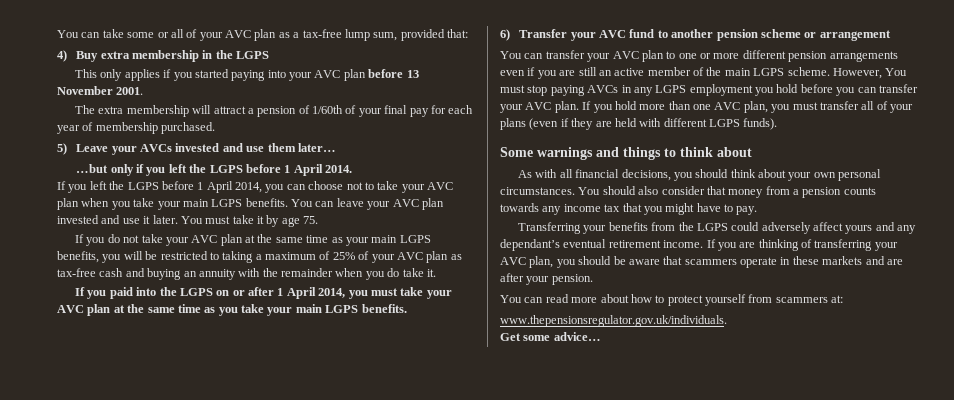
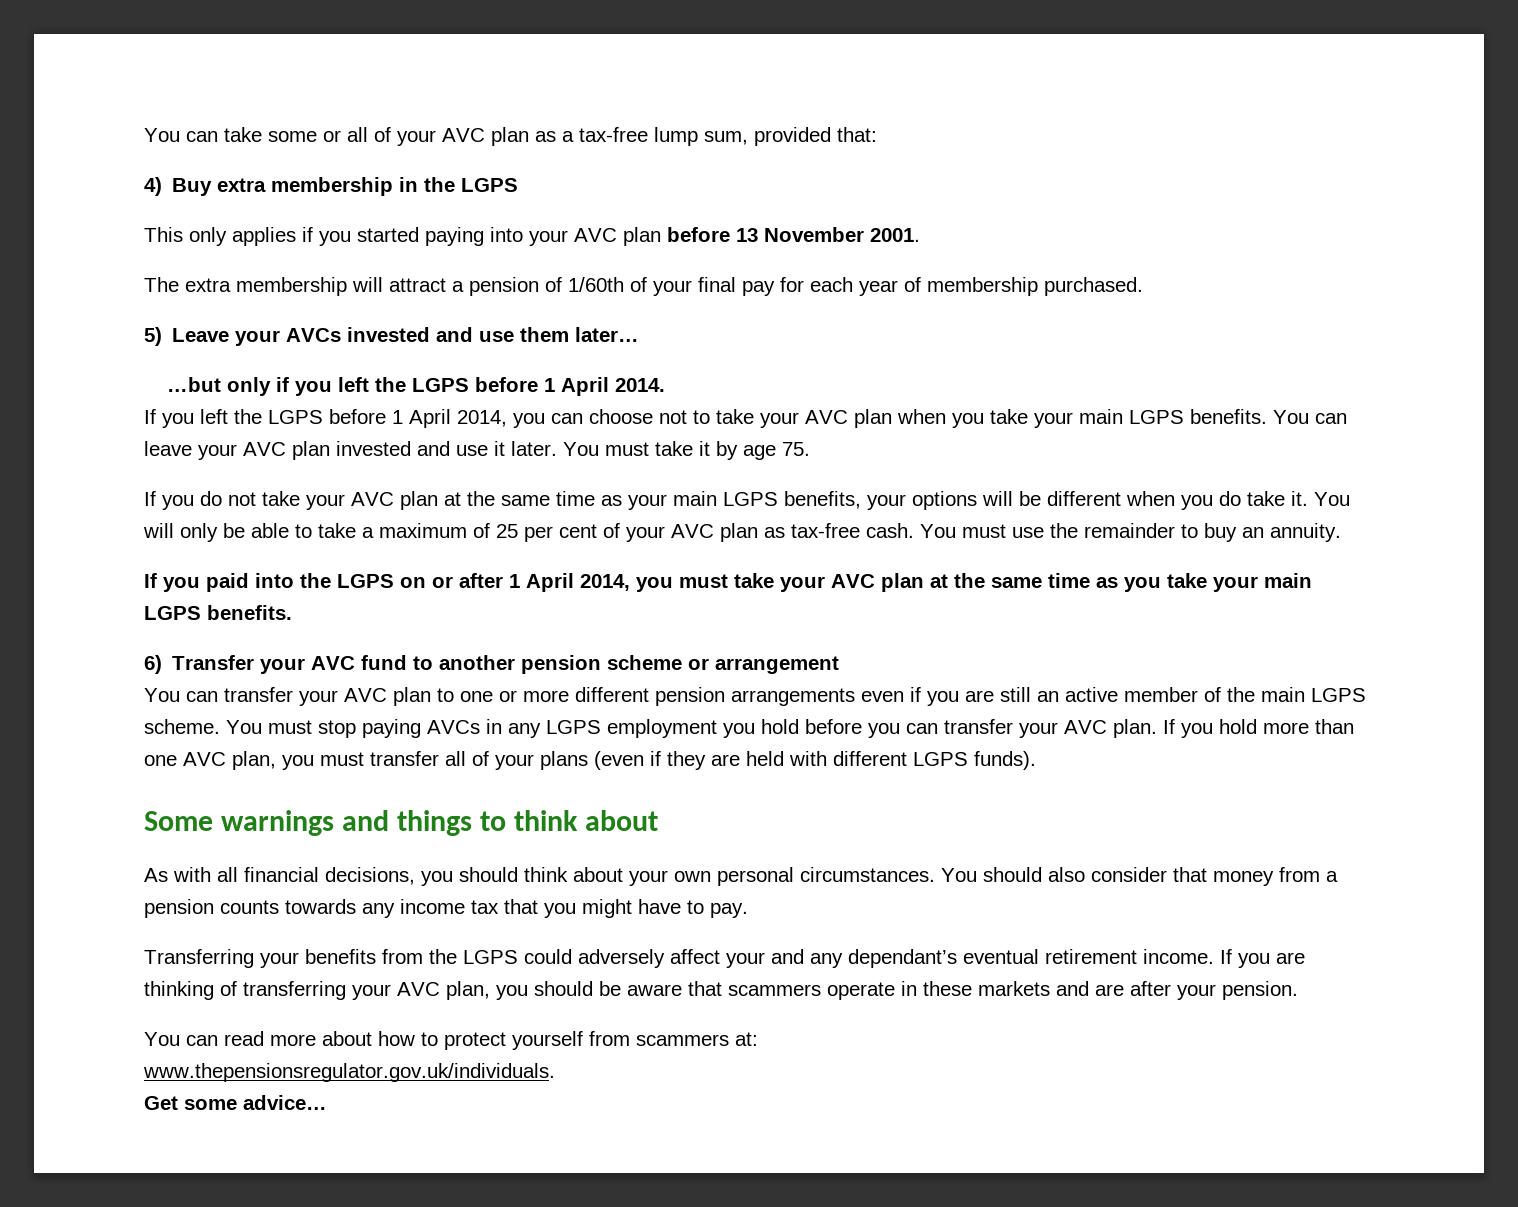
[102,251,355,263] you will be restricted to taking a maximum of 25% -> [867,491,1350,510] [143,523,597,542] your options will be different when you do take it. You will only be able to take a maximum of 25 per cent
[99,268,436,280] cash and buying an annuity with the remainder when you do take it. -> [866,523,1341,542] cash. You must use the remainder to buy an annuity.
[832,68,882,79] However, -> (220, 726) none
[845,225,873,234] yours -> [726,952,765,968] your

